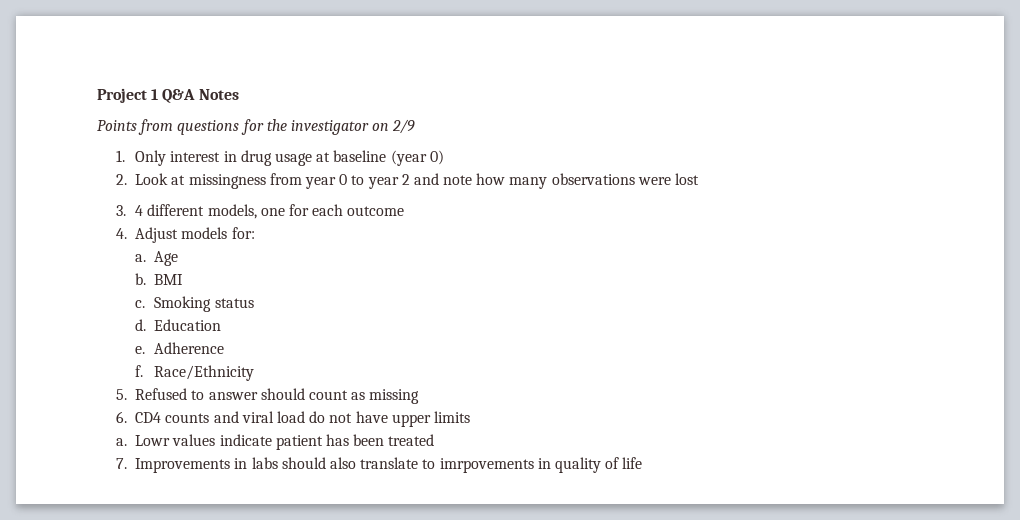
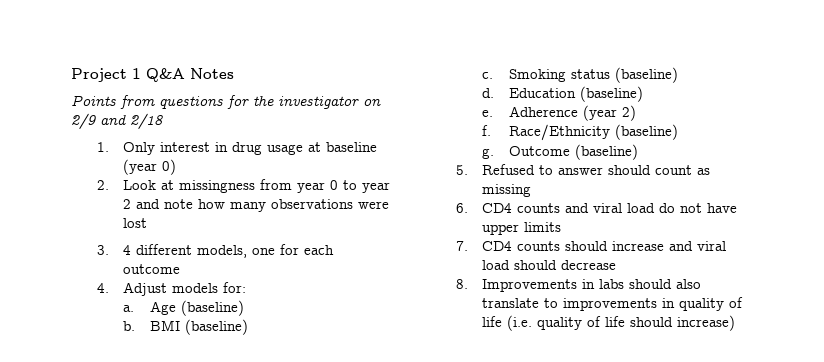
(416, 126) none -> [100,113,163,129] and 2/18
(179, 258) none -> [180,300,244,316] (baseline)
(184, 279) none -> [184,319,248,335] (baseline)
(254, 303) none -> [614,67,678,83] (baseline)
(222, 325) none -> [579,86,643,102] (baseline)
(225, 348) none -> [582,105,636,121] (year 2)
(255, 373) none -> [614,124,678,140] [482,144,638,160] (baseline) // g. Outcome (baseline)
[116,434,435,450] [116,458,128,469] a. Lowr values indicate patient has been treated // 7. -> [456,241,727,251] [482,260,617,270] [456,279,469,289] 7. CD4 counts should increase and viral load should decrease // 8.
[439,458,534,473] imrpovements -> [563,298,658,311] improvements
(643, 463) none -> [507,315,736,331] (i.e. quality of life should increase)

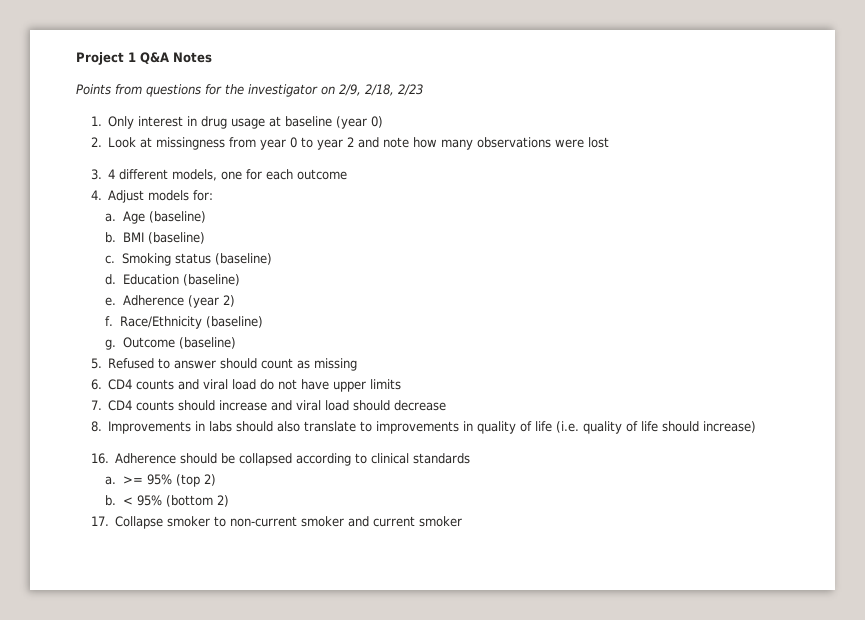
[71,113,163,129] 2/9 and 2/18 -> [339,84,423,96] 2/9, 2/18, 2/23
(736, 323) none -> [90,453,471,466] [105,474,216,487] [105,495,229,507] [90,516,463,529] // 16. Adherence should be collapsed according to clinical standards // a. >= 95% (top 2) // b. < 95% (bottom 2) // 17. Collapse smoker to non-current smoker and current smoker

